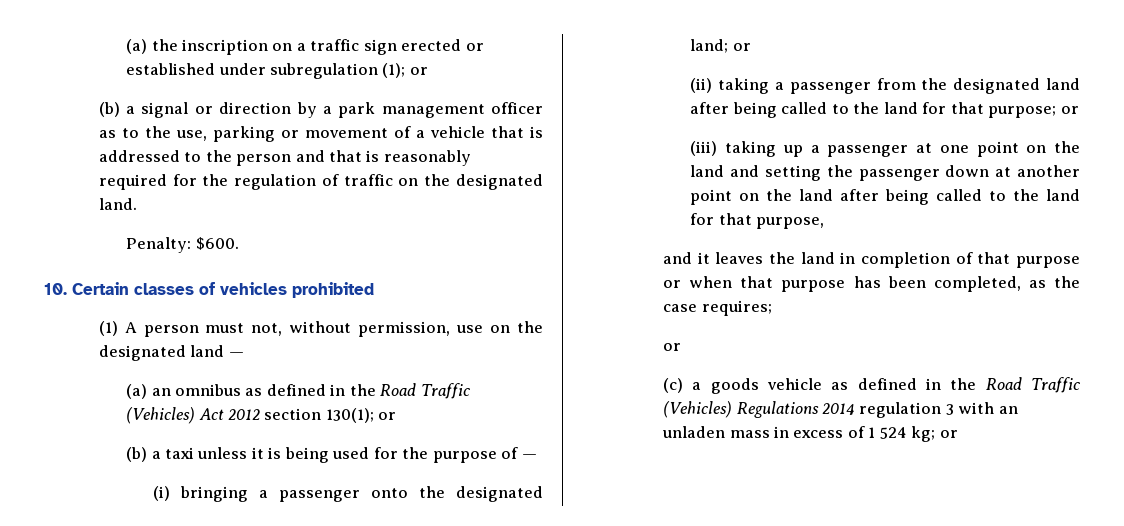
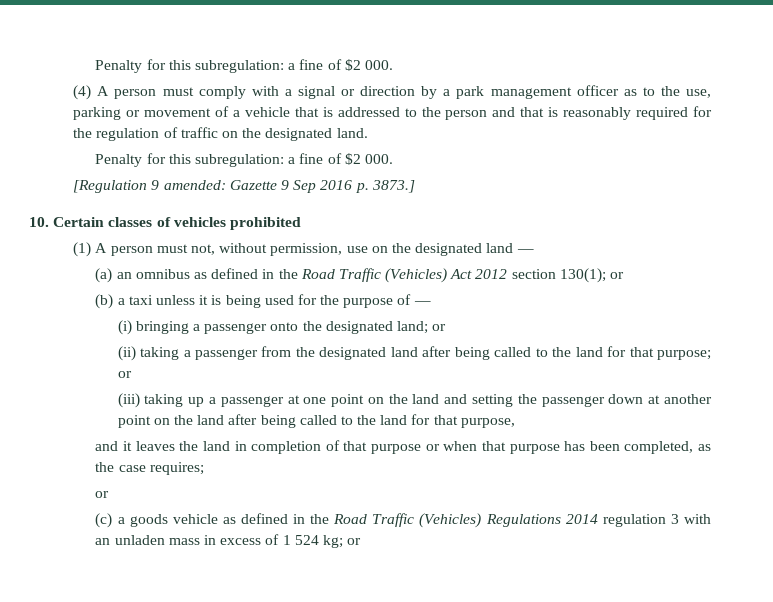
[126,39,484,55] [126,63,428,79] [98,102,120,117] (a) the inscription on a traffic sign erected or established under subregulation (1); or // (b) -> [95,59,393,73] [73,85,279,100] Penalty for this subregulation: a fine of $2 000. // (4) A person must comply with
[126,237,239,253] Penalty: $600. -> [95,153,393,167] [73,180,415,193] Penalty for this subregulation: a fine of $2 000. // [Regulation 9 amended: Gazette 9 Sep 2016 p. 3873.]

